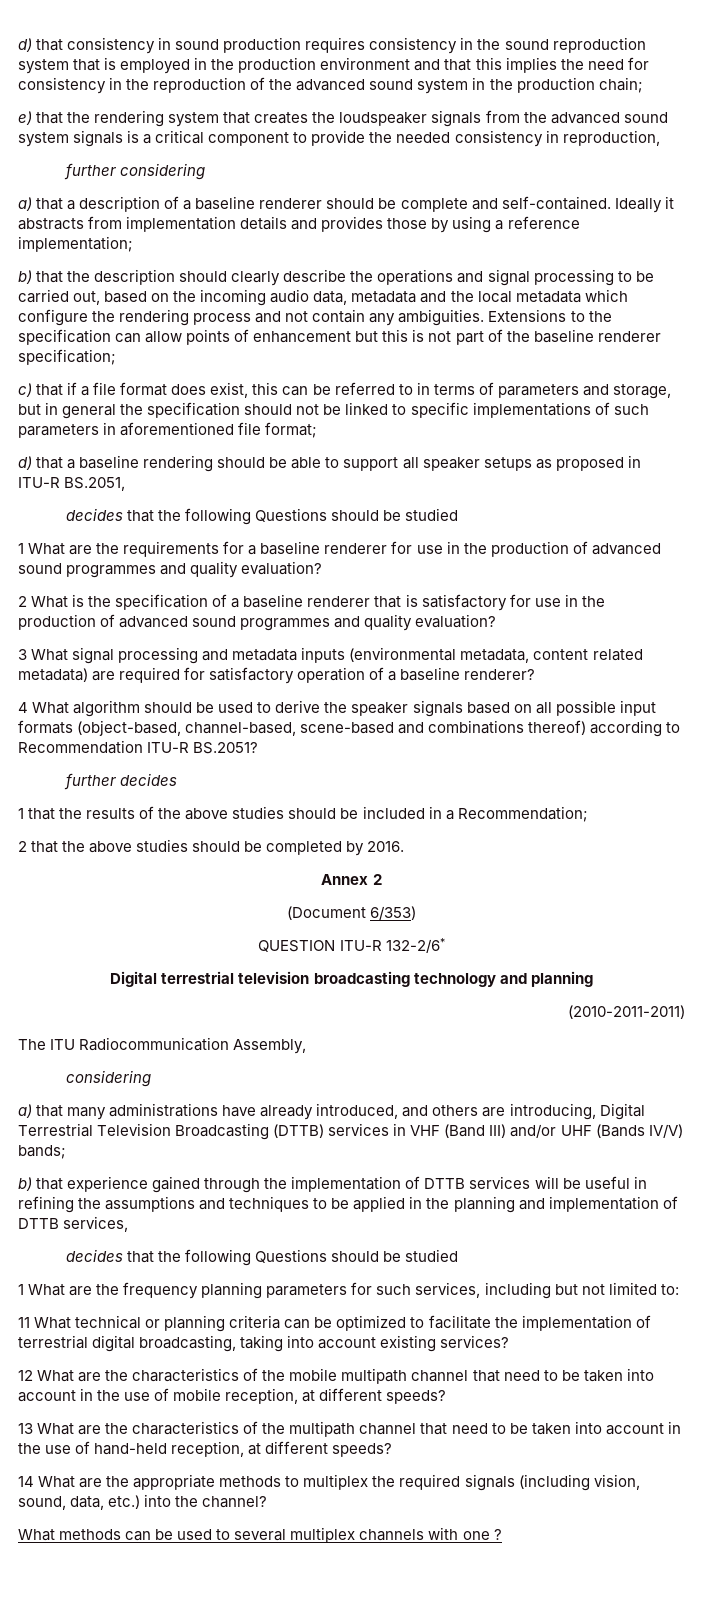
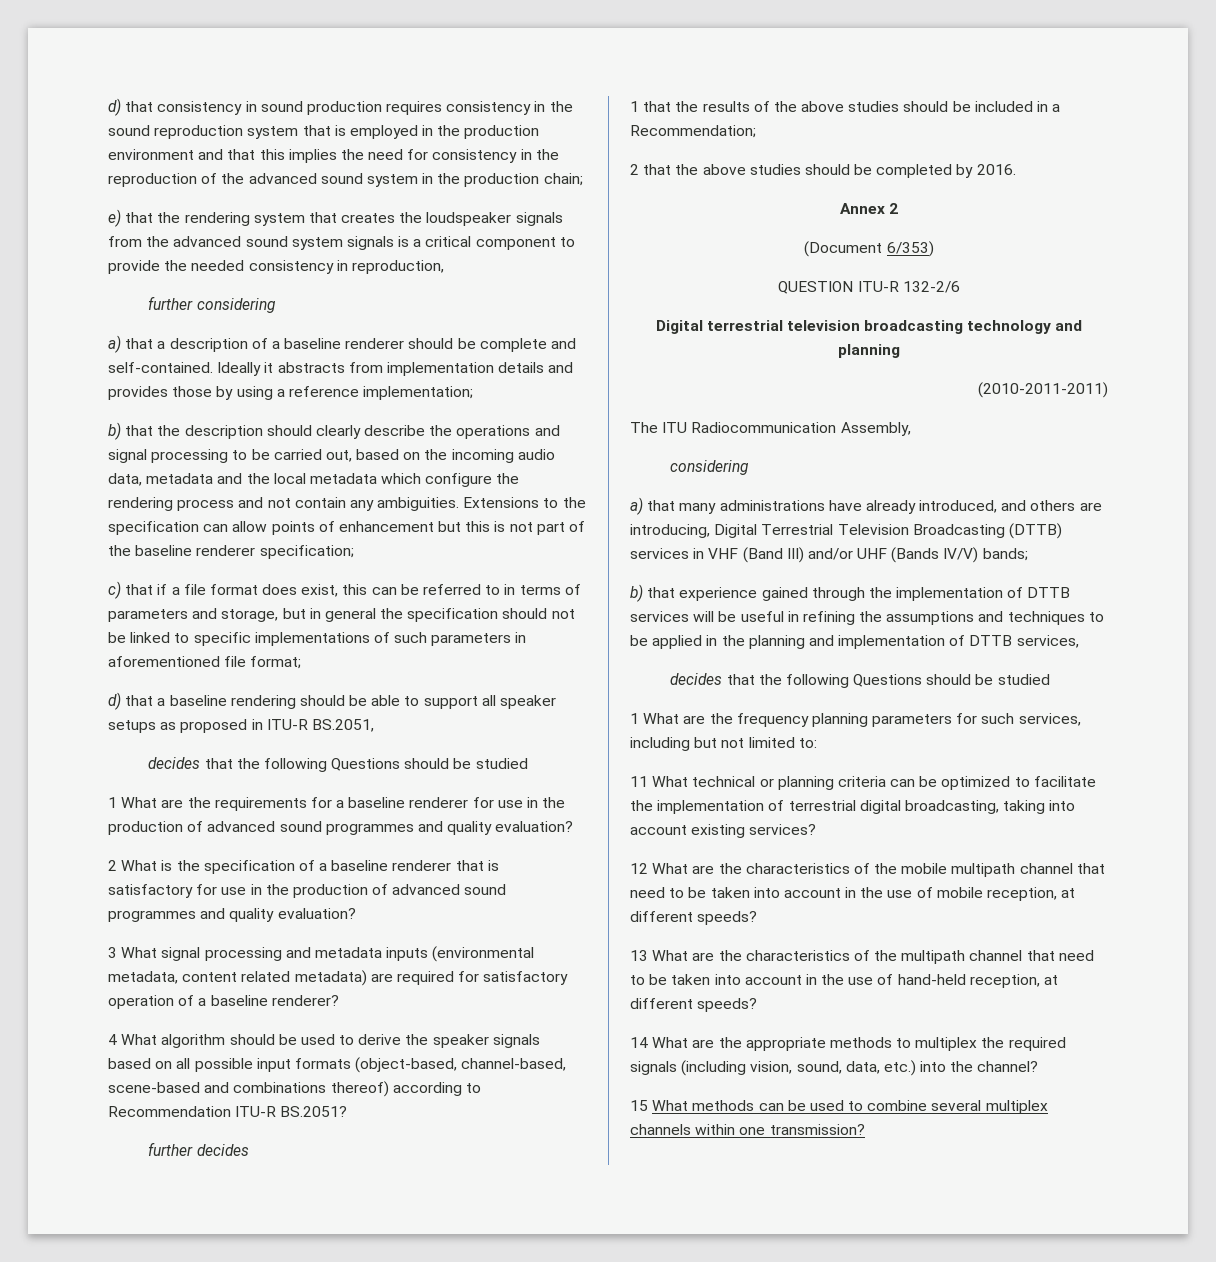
[385,938,445,953] 132-2/6* -> [902,281,960,293] 132-2/6
(268, 1502) none -> [630,1100,648,1111] 15
(231, 1534) none -> [867,1100,928,1111] combine
[428,1527,502,1540] with one ? -> [695,1124,865,1135] within one transmission?

